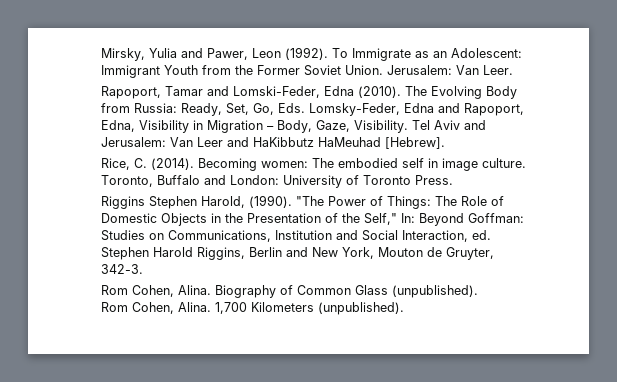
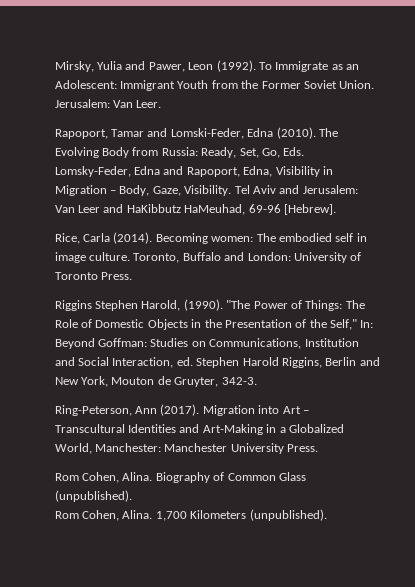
[318,137,382,147] HaMeuhad -> [184,204,281,215] HaMeuhad, 69-96
[134,158,148,168] C. -> [83,233,111,242] Carla
(144, 269) none -> [54,404,309,416] [54,424,344,435] [54,443,319,454] // Ring-Peterson, Ann (2017). Migration into Art – Transcultural Identities and Art-Making in a Globalized World, Manchester: Manchester University Press.

